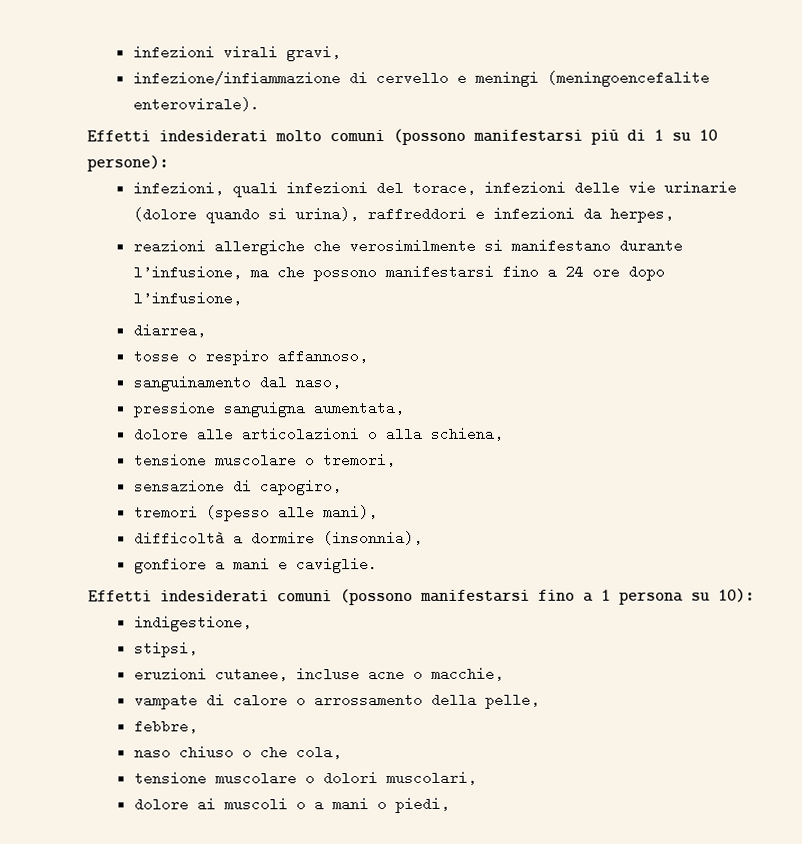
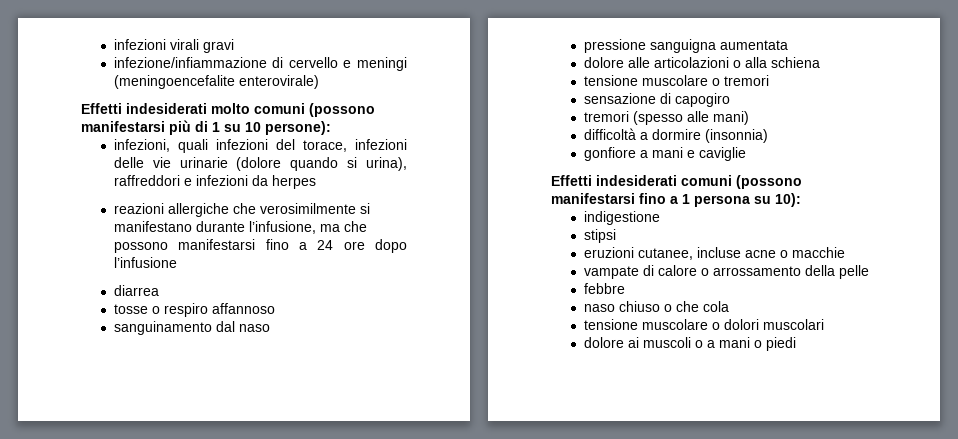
[285,45,341,62] gravi, -> [202,39,234,53] gravi
[132,97,260,112] enterovirale). -> [238,75,319,89] enterovirale)
[609,206,674,223] herpes, -> [271,175,316,189] herpes
[132,291,242,306] [132,323,206,338] l’infusione, // diarrea, -> [113,257,177,268] [113,285,159,296] l’infusione // diarrea
[276,349,368,364] affannoso, -> [211,303,275,314] affannoso
[294,375,341,390] naso, -> [238,324,270,332] naso
[312,400,404,416] aumentata, -> [719,40,788,50] aumentata
[430,426,504,441] [133,453,396,468] schiena, // tensione muscolare o tremori, -> [770,57,820,68] [583,75,769,86] schiena // tensione muscolare o tremori
[259,479,342,496] capogiro, -> [674,93,730,107] capogiro
[322,505,378,520] mani), -> [712,111,749,125] mani)
[322,530,423,546] (insonnia), -> [704,129,768,143] (insonnia)
[295,557,378,574] caviglie. -> [698,147,746,161] caviglie
[133,615,252,632] [133,641,198,658] indigestione, // stipsi, -> [583,211,660,225] [583,229,616,243] indigestione // stipsi
[430,666,504,681] macchie, -> [791,247,845,258] macchie
[484,692,540,709] [133,719,198,734] pelle, // febbre, -> [838,265,869,279] [583,283,625,294] pelle // febbre
[295,745,342,760] cola, -> [702,301,729,312] cola
[385,770,477,786] muscolari, -> [762,319,824,330] muscolari
[394,796,450,814] piedi, -> [765,337,796,351] piedi

